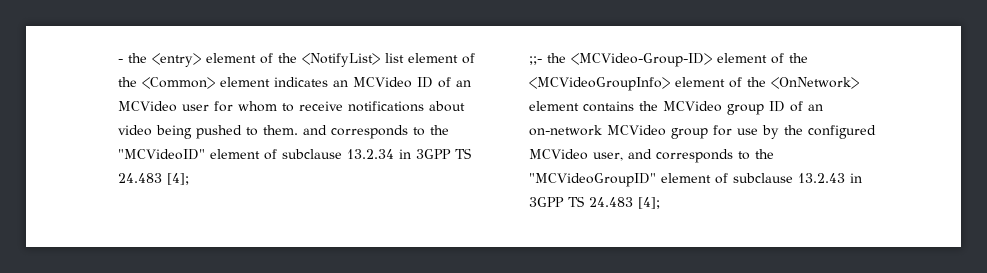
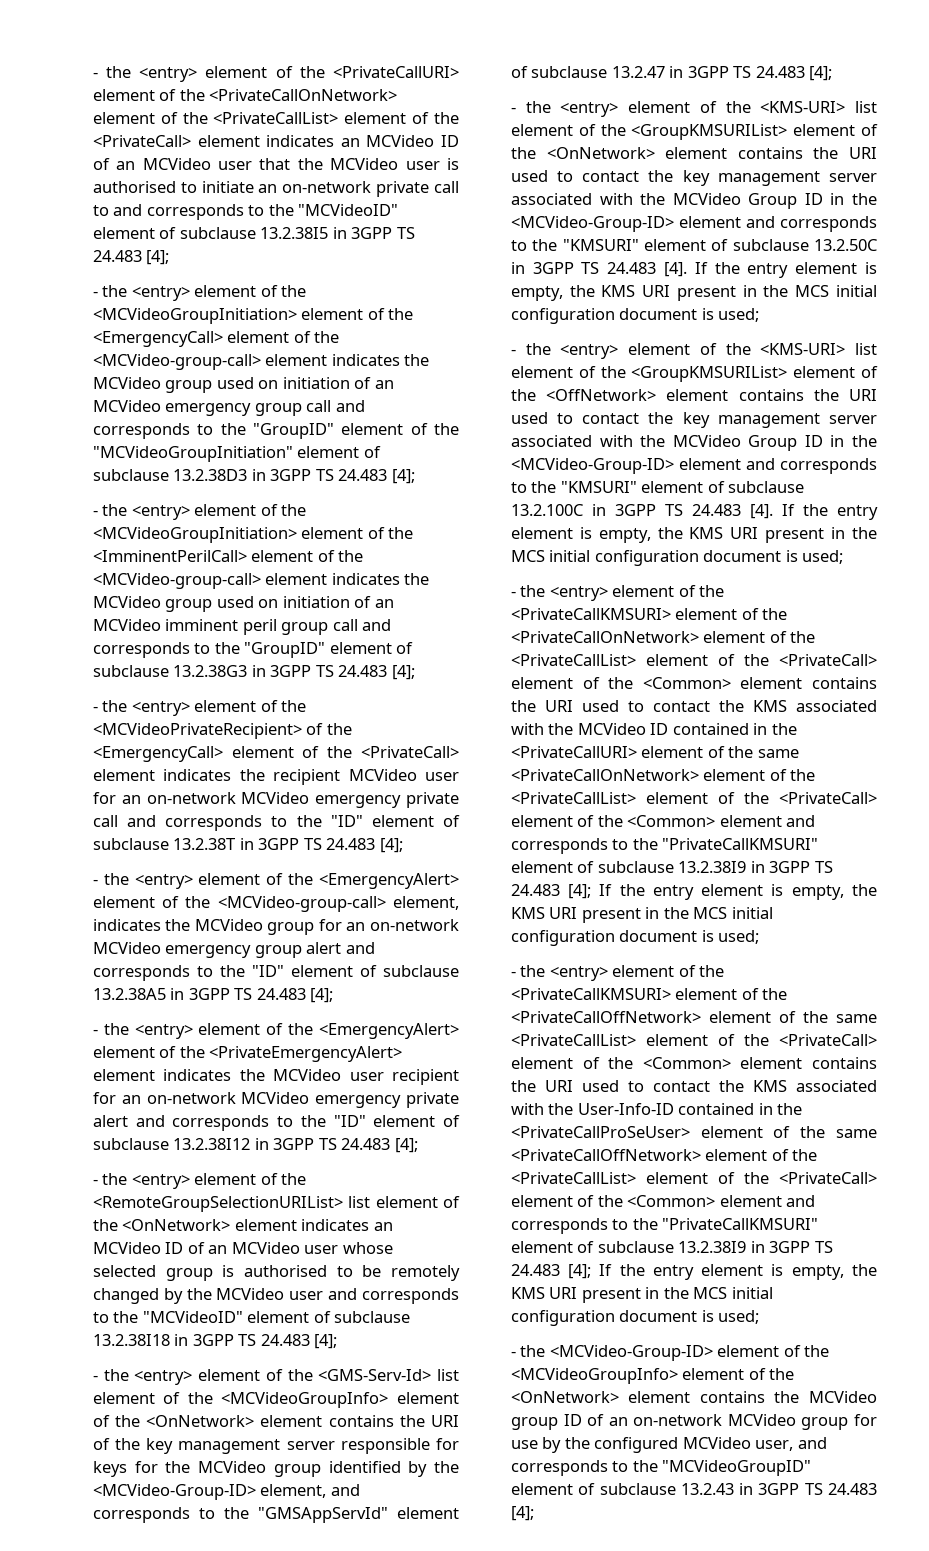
[117,53,475,67] [117,77,471,89] [117,101,465,112] [117,125,449,139] [117,148,471,160] [117,173,189,185] [528,56,542,65] - the <entry> element of the <NotifyList> list element of the <Common> element indicates an MCVideo ID of an MCVideo user for whom to receive notifications about video being pushed to them. and corresponds to the "MCVideoID" element of subclause 13.2.34 in 3GPP TS 24.483 [4]; // ;;- -> [92,66,459,82] [92,89,398,101] [92,112,459,124] [92,135,459,147] [92,158,459,170] [92,181,459,197] [92,204,399,220] [92,227,415,239] [92,250,170,265] [92,285,307,301] [92,308,414,324] [92,331,340,347] [92,354,430,370] [92,377,394,393] [92,400,365,416] [92,423,459,439] [92,446,381,462] [92,469,415,484] [92,504,307,520] [92,527,414,543] [92,550,364,562] [92,573,430,589] [92,596,394,612] [92,619,392,635] [92,642,414,658] [92,665,415,680] [92,700,307,716] [92,723,352,739] [92,746,460,762] [92,769,460,785] [92,792,460,808] [92,815,460,831] [92,838,403,853] [92,873,459,889] [92,896,459,912] [92,919,460,935] [92,942,375,958] [92,965,460,981] [92,988,334,1003] [92,1023,459,1039] [92,1046,403,1062] [92,1069,460,1085] [92,1092,460,1108] [92,1115,460,1131] [92,1138,418,1153] [92,1173,307,1189] [92,1196,460,1212] [92,1219,393,1231] [92,1242,393,1254] [92,1265,460,1281] [92,1288,459,1304] [92,1311,411,1323] [92,1334,338,1349] [92,1369,459,1385] [92,1392,459,1408] [92,1415,459,1427] [92,1438,459,1454] [92,1461,459,1477] [92,1484,360,1500] [92,1507,459,1523] [510,66,833,81] [510,101,877,117] [510,124,878,140] [510,147,877,159] [510,170,877,186] [510,193,877,209] [510,216,877,232] [510,239,877,251] [510,262,877,278] [510,285,877,301] [510,308,760,324] [510,343,877,359] [510,366,878,382] [510,389,877,401] [510,412,877,428] [510,435,877,451] [510,458,877,474] [510,481,805,493] [510,504,878,520] [510,527,877,543] [510,550,844,566] [510,585,725,601] [510,608,788,620] [510,631,816,643] [510,654,877,666] [510,677,877,689] [510,700,877,712] [510,723,797,735] [510,746,799,758] [510,769,816,781] [510,792,877,804] [510,815,816,827] [510,838,819,854] [510,861,833,873] [510,884,877,900] [510,907,773,923] [510,930,760,946] [510,965,725,981] [510,988,788,1000] [510,1011,877,1023] [510,1034,877,1046] [510,1057,877,1069] [510,1080,877,1092] [510,1103,803,1115] [510,1126,877,1138] [510,1149,818,1161] [510,1172,877,1184] [510,1195,816,1207] [510,1218,819,1234] [510,1241,833,1253] [510,1264,877,1280] [510,1287,773,1303] [510,1310,760,1326] [510,1351,516,1357] - the <entry> element of the <PrivateCallURI> element of the <PrivateCallOnNetwork> element of the <PrivateCallList> element of the <PrivateCall> element indicates an MCVideo ID of an MCVideo user that the MCVideo user is authorised to initiate an on-network private call to and corresponds to the "MCVideoID" element of subclause 13.2.38I5 in 3GPP TS 24.483 [4]; // - the <entry> element of the <MCVideoGroupInitiation> element of the <EmergencyCall> element of the <MCVideo-group-call> element indicates the MCVideo group used on initiation of an MCVideo emergency group call and corresponds to the "GroupID" element of the "MCVideoGroupInitiation" element of subclause 13.2.38D3 in 3GPP TS 24.483 [4]; // - the <entry> element of the <MCVideoGroupInitiation> element of the <ImminentPerilCall> element of the <MCVideo-group-call> element indicates the MCVideo group used on initiation of an MCVideo imminent peril group call and corresponds to the "GroupID" element of subclause 13.2.38G3 in 3GPP TS 24.483 [4]; // - the <entry> element of the <MCVideoPrivateRecipient> of the <EmergencyCall> element of the <PrivateCall> element indicates the recipient MCVideo user for an on-network MCVideo emergency private call and corresponds to the "ID" element of subclause 13.2.38T in 3GPP TS 24.483 [4]; // - the <entry> element of the <EmergencyAlert> element of the <MCVideo-group-call> element, indicates the MCVideo group for an on-network MCVideo emergency group alert and corresponds to the "ID" element of subclause 13.2.38A5 in 3GPP TS 24.483 [4]; // - the <entry> element of the <EmergencyAlert> element of the <PrivateEmergencyAlert> element indicates the MCVideo user recipient for an on-network MCVideo emergency private alert and corresponds to the "ID" element of subclause 13.2.38I12 in 3GPP TS 24.483 [4]; // - the <entry> element of the <RemoteGroupSelectionURIList> list element of the <OnNetwork> element indicates an MCVideo ID of an MCVideo user whose selected group is authorised to be remotely changed by the MCVideo user and corresponds to the "MCVideoID" element of subclause 13.2.38I18 in 3GPP TS 24.483 [4]; // - the <entry> element of the <GMS-Serv-Id> list element of the <MCVideoGroupInfo> element of the <OnNetwork> element contains the URI of the key management server responsible for keys for the MCVideo group identified by the <MCVideo-Group-ID> element, and corresponds to the "GMSAppServId" element of subclause 13.2.47 in 3GPP TS 24.483 [4]; // - the <entry> element of the <KMS-URI> list element of the <GroupKMSURIList> element of the <OnNetwork> element contains the URI used to contact the key management server associated with the MCVideo Group ID in the <MCVideo-Group-ID> element and corresponds to the "KMSURI" element of subclause 13.2.50C in 3GPP TS 24.483 [4]. If the entry element is empty, the KMS URI present in the MCS initial configuration document is used; // - the <entry> element of the <KMS-URI> list element of the <GroupKMSURIList> element of the <OffNetwork> element contains the URI used to contact the key management server associated with the MCVideo Group ID in the <MCVideo-Group-ID> element and corresponds to the "KMSURI" element of subclause 13.2.100C in 3GPP TS 24.483 [4]. If the entry element is empty, the KMS URI present in the MCS initial configuration document is used; // - the <entry> element of the <PrivateCallKMSURI> element of the <PrivateCallOnNetwork> element of the <PrivateCallList> element of the <PrivateCall> element of the <Common> element contains the URI used to contact the KMS associated with the MCVideo ID contained in the <PrivateCallURI> element of the same <PrivateCallOnNetwork> element of the <PrivateCallList> element of the <PrivateCall> element of the <Common> element and corresponds to the "PrivateCallKMSURI" element of subclause 13.2.38I9 in 3GPP TS 24.483 [4]; If the entry element is empty, the KMS URI present in the MCS initial configuration document is used; // - the <entry> element of the <PrivateCallKMSURI> element of the <PrivateCallOffNetwork> element of the same <PrivateCallList> element of the <PrivateCall> element of the <Common> element contains the URI used to contact the KMS associated with the User-Info-ID contained in the <PrivateCallProSeUser> element of the same <PrivateCallOffNetwork> element of the <PrivateCallList> element of the <PrivateCall> element of the <Common> element and corresponds to the "PrivateCallKMSURI" element of subclause 13.2.38I9 in 3GPP TS 24.483 [4]; If the entry element is empty, the KMS URI present in the MCS initial configuration document is used; // -

